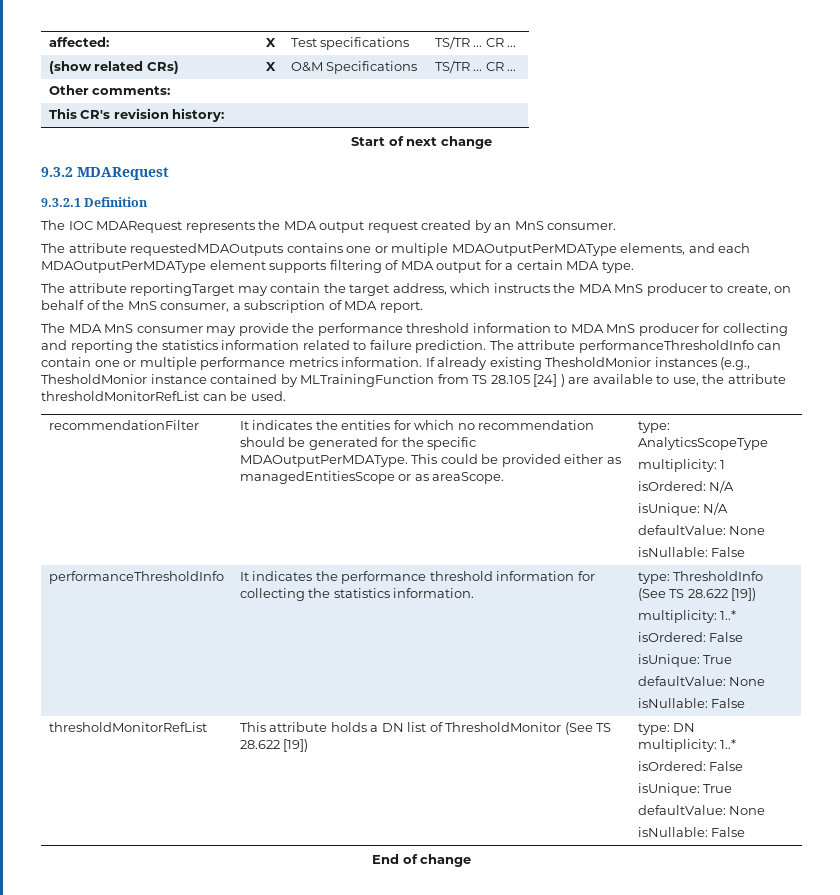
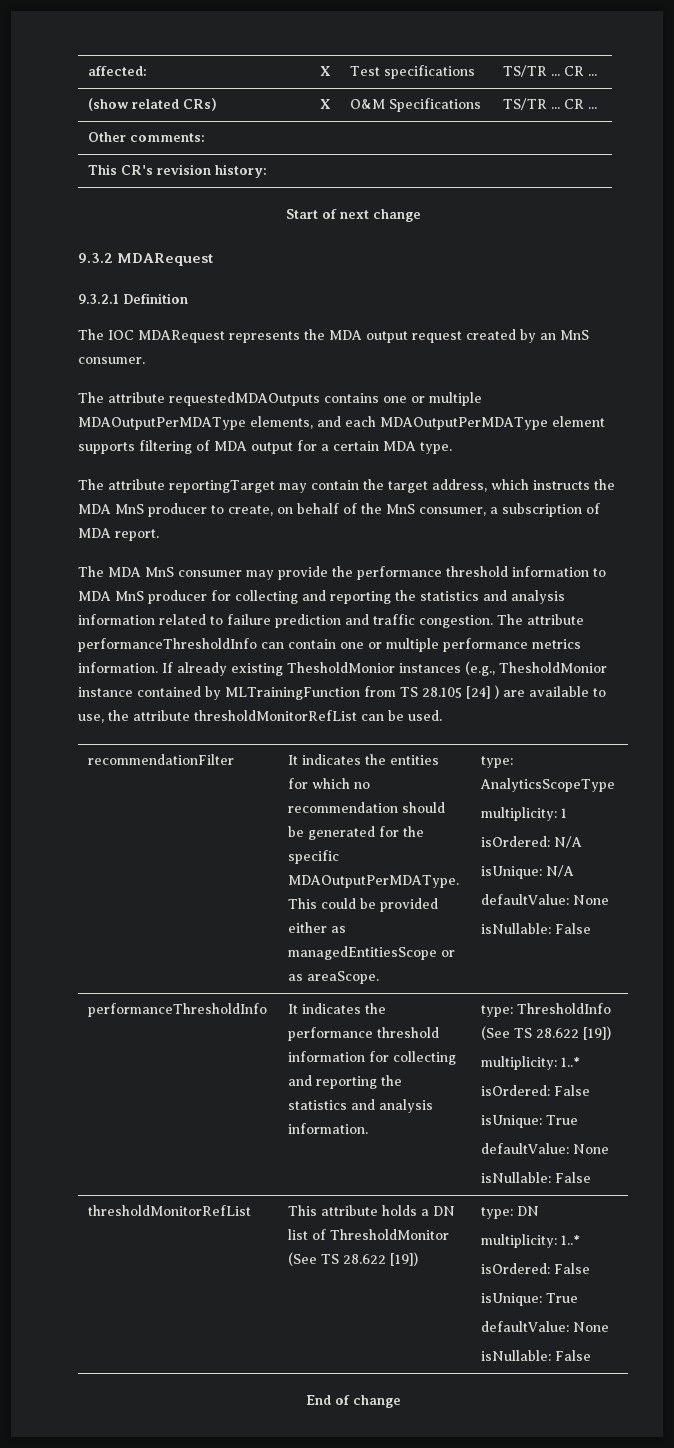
(218, 345) none -> [483,590,565,604] and analysis
[415,340,487,353] prediction. -> [275,614,493,628] prediction and traffic congestion.
[308,588,390,598] the statistics -> [288,1075,403,1089] [288,1099,434,1113] and reporting the statistics and analysis

